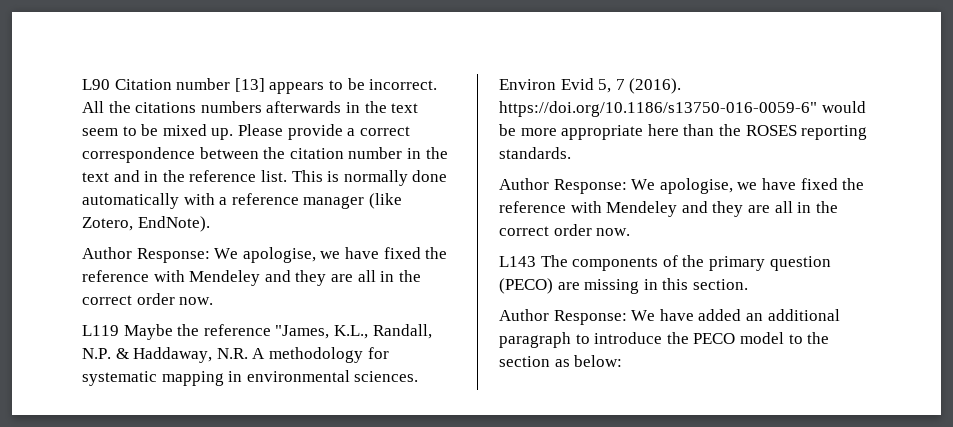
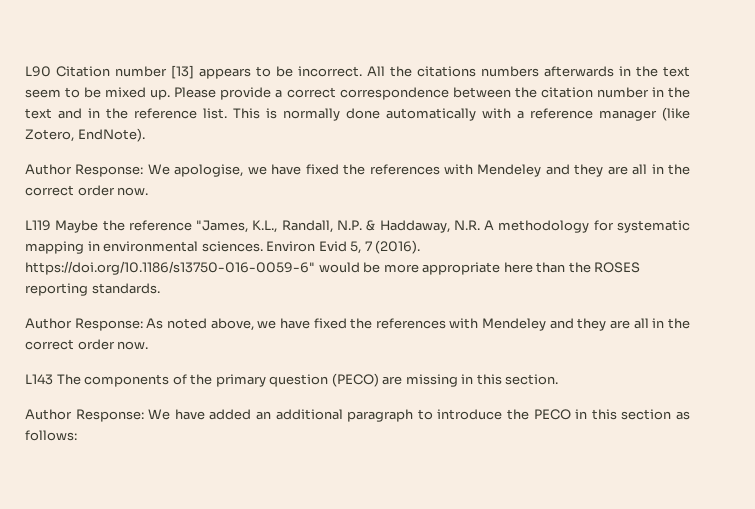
[82,270,149,282] reference -> [369,164,440,175] references
[631,178,865,194] [499,201,566,213] We apologise, we have fixed the reference -> [146,318,446,331] As noted above, we have fixed the references
[739,332,830,344] model to the -> [575,409,617,420] in this
[574,355,623,367] below: -> [25,430,77,441] follows:

